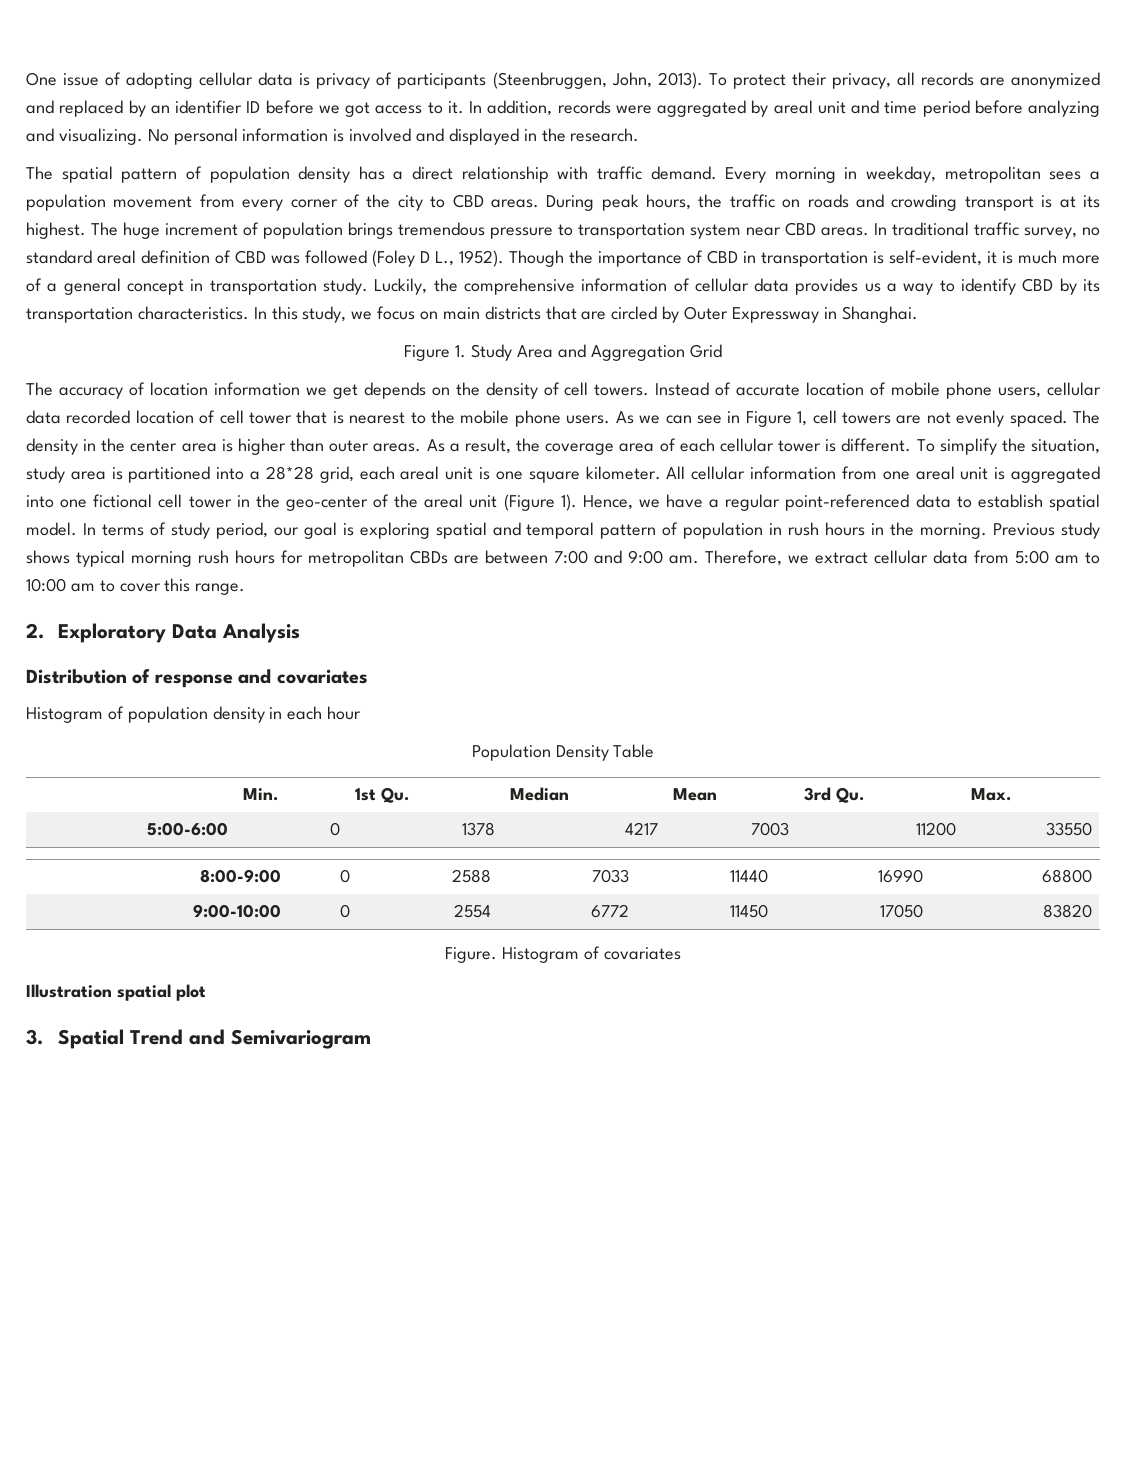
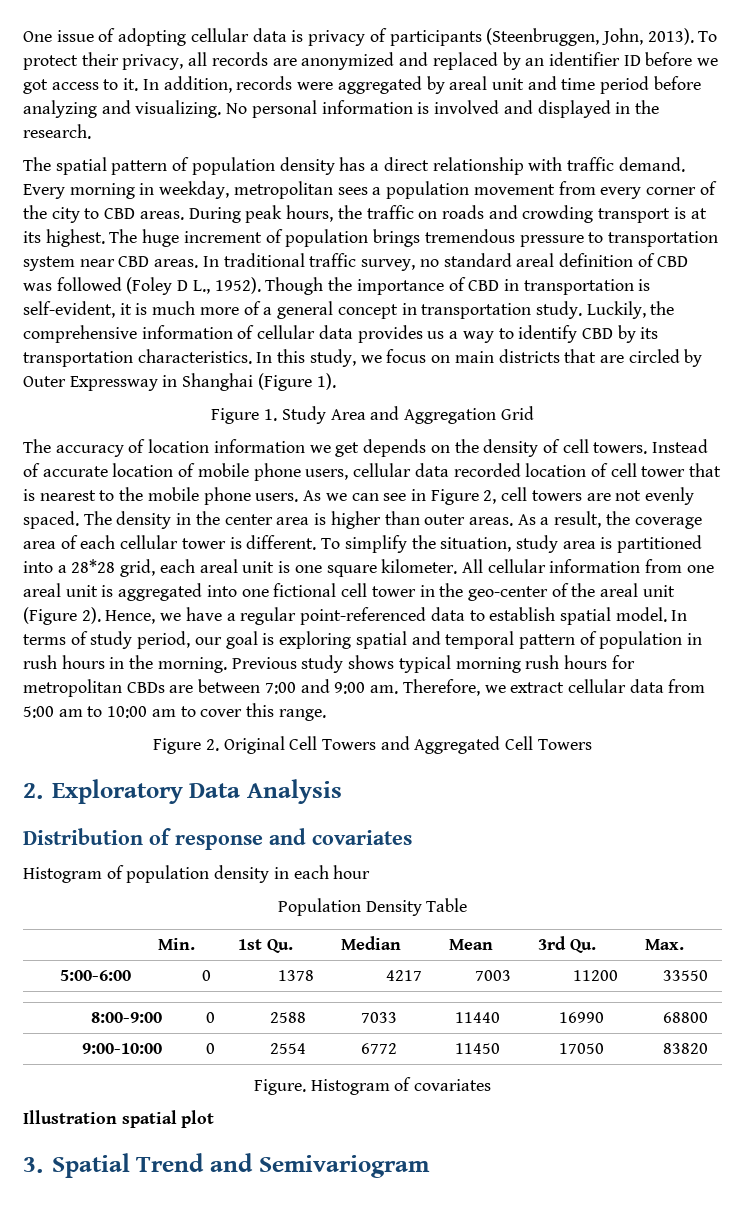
[841,306,918,323] Shanghai. -> [182,373,336,391] Shanghai (Figure 1).
[797,411,808,426] 1, -> [483,490,497,504] 2,
[560,494,577,511] 1). -> [81,607,101,624] 2).
(246, 589) none -> [153,736,592,754] // Figure 2. Original Cell Towers and Aggregated Cell Towers

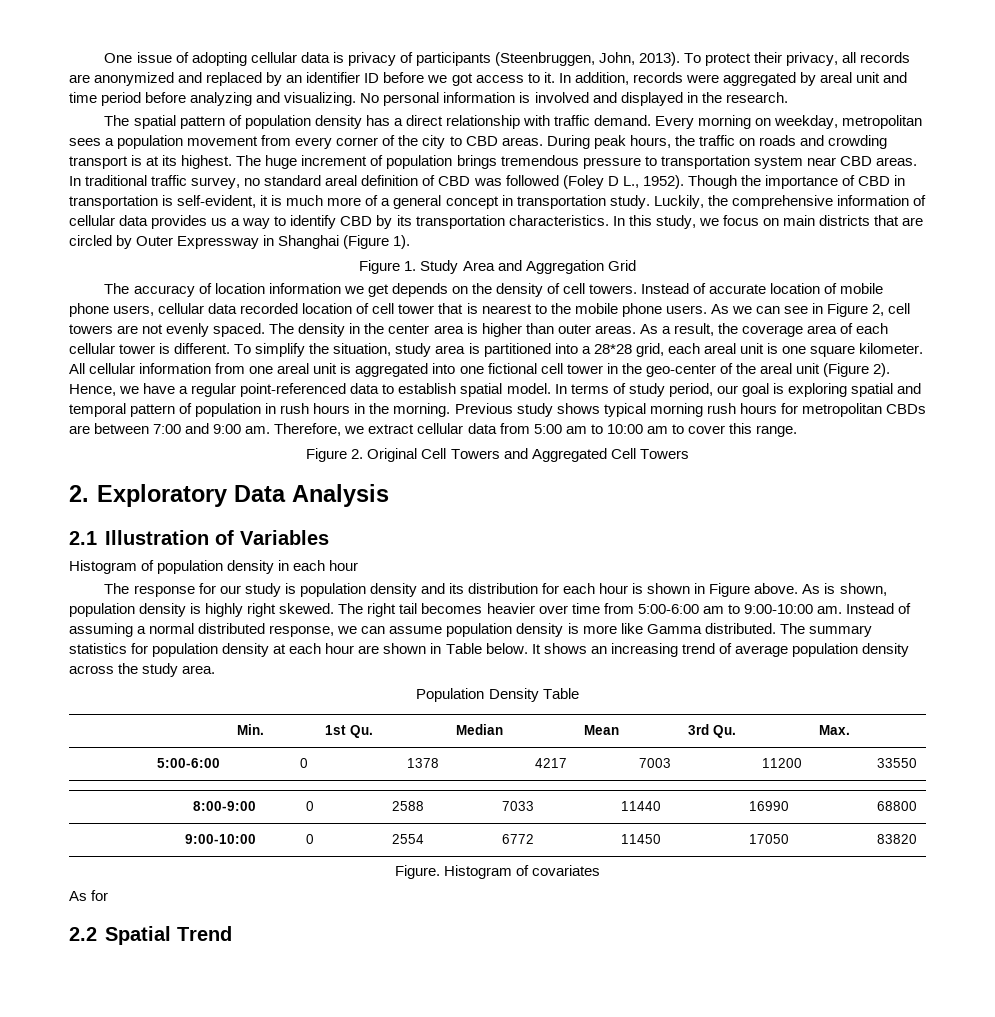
[139,183,155,195] in -> [755,118,772,126] on
[23,828,412,850] Distribution of response and covariates -> [69,530,329,545] 2.1 Illustration of Variables
(371, 872) none -> [104,583,887,597] [69,603,911,617] [69,623,872,637] [69,643,909,657] [69,663,216,677] // The response for our study is population density and its distribution for each hour is shown in Figure above. As is shown, population density is highly right skewed. The right tail becomes heavier over time from 5:00-6:00 am to 9:00-10:00 am. Instead of assuming a normal distributed response, we can assume population density is more like Gamma distributed. The summary statistics for population density at each hour are shown in Table below. It shows an increasing trend of average population density across the study area.
[23,1110,215,1128] [23,1153,430,1178] Illustration spatial plot // 3. Spatial Trend and Semivariogram -> [69,890,109,901] [69,926,232,945] As for // 2.2 Spatial Trend

